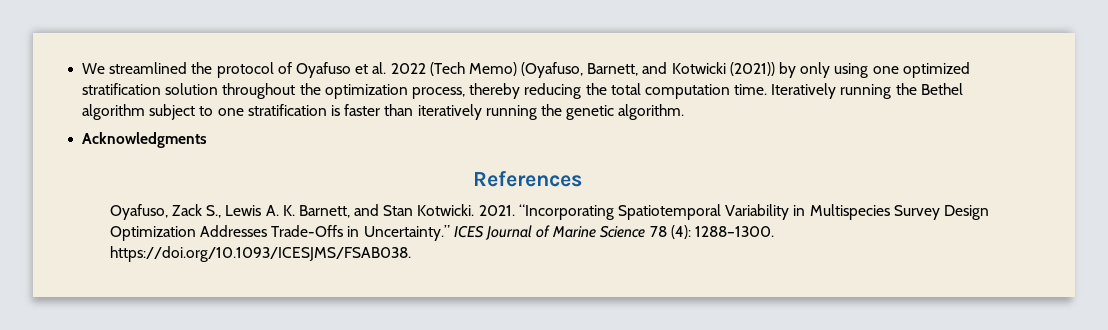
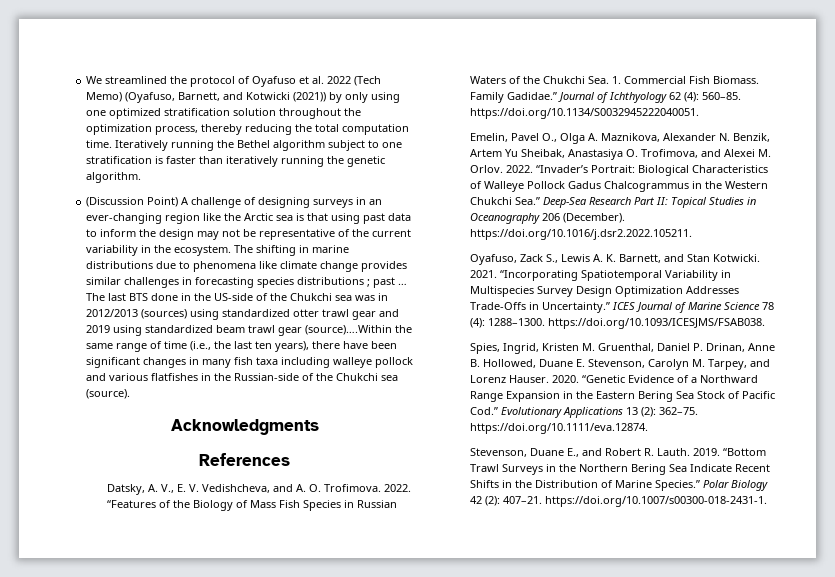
[82,132,208,148] [473,171,582,187] Acknowledgments // References -> [86,197,383,208] [86,213,412,224] [86,229,412,240] [86,245,350,256] [86,261,408,272] [86,277,408,288] [86,293,389,301] [86,309,400,320] [86,325,413,336] [86,341,398,352] [86,357,414,368] [86,373,399,381] [86,389,131,399] [170,419,319,435] [199,453,290,466] [106,484,411,495] [106,500,397,511] [469,76,759,84] [469,92,741,103] [469,108,699,119] [469,133,770,144] [469,149,771,160] [469,165,768,176] [469,181,768,192] [469,197,756,208] [469,213,625,224] [469,229,692,240] (Discussion Point) A challenge of designing surveys in an ever-changing region like the Arctic sea is that using past data to inform the design may not be representative of the current variability in the ecosystem. The shifting in marine distributions due to phenomena like climate change provides similar challenges in forecasting species distributions ; past … The last BTS done in the US-side of the Chukchi sea was in 2012/2013 (sources) using standardized otter trawl gear and 2019 using standardized beam trawl gear (source)….Within the same range of time (i.e., the last ten years), there have been significant changes in many fish taxa including walleye pollock and various flatfishes in the Russian-side of the Chukchi sea (source). // Acknowledgments // References // Datsky, A. V., E. V. Vedishcheva, and A. O. Trofimova. 2022. “Features of the Biology of Mass Fish Species in Russian Waters of the Chukchi Sea. 1. Commercial Fish Biomass. Family Gadidae.” Journal of Ichthyology 62 (4): 560–85. https://doi.org/10.1134/S0032945222040051. // Emelin, Pavel O., Olga A. Maznikova, Alexander N. Benzik, Artem Yu Sheibak, Anastasiya O. Trofimova, and Alexei M. Orlov. 2022. “Invader’s Portrait: Biological Characteristics of Walleye Pollock Gadus Chalcogrammus in the Western Chukchi Sea.” Deep-Sea Research Part II: Topical Studies in Oceanography 206 (December). https://doi.org/10.1016/j.dsr2.2022.105211.
(411, 254) none -> [469,343,775,354] [469,359,770,370] [469,375,758,383] [469,391,775,402] [469,407,698,418] [469,423,648,434] [469,448,766,457] [469,464,770,475] [469,480,768,491] [469,496,767,507] // Spies, Ingrid, Kristen M. Gruenthal, Daniel P. Drinan, Anne B. Hollowed, Duane E. Stevenson, Carolyn M. Tarpey, and Lorenz Hauser. 2020. “Genetic Evidence of a Northward Range Expansion in the Eastern Bering Sea Stock of Pacific Cod.” Evolutionary Applications 13 (2): 362–75. https://doi.org/10.1111/eva.12874. // Stevenson, Duane E., and Robert R. Lauth. 2019. “Bottom Trawl Surveys in the Northern Bering Sea Indicate Recent Shifts in the Distribution of Marine Species.” Polar Biology 42 (2): 407–21. https://doi.org/10.1007/s00300-018-2431-1.

